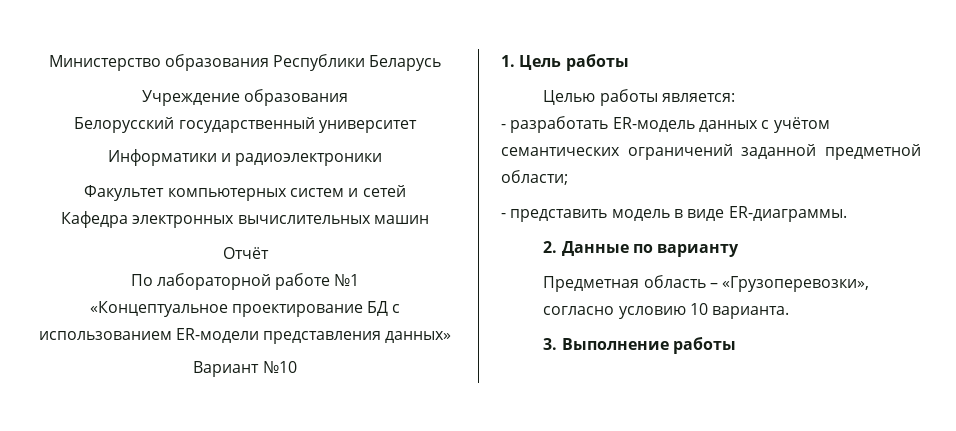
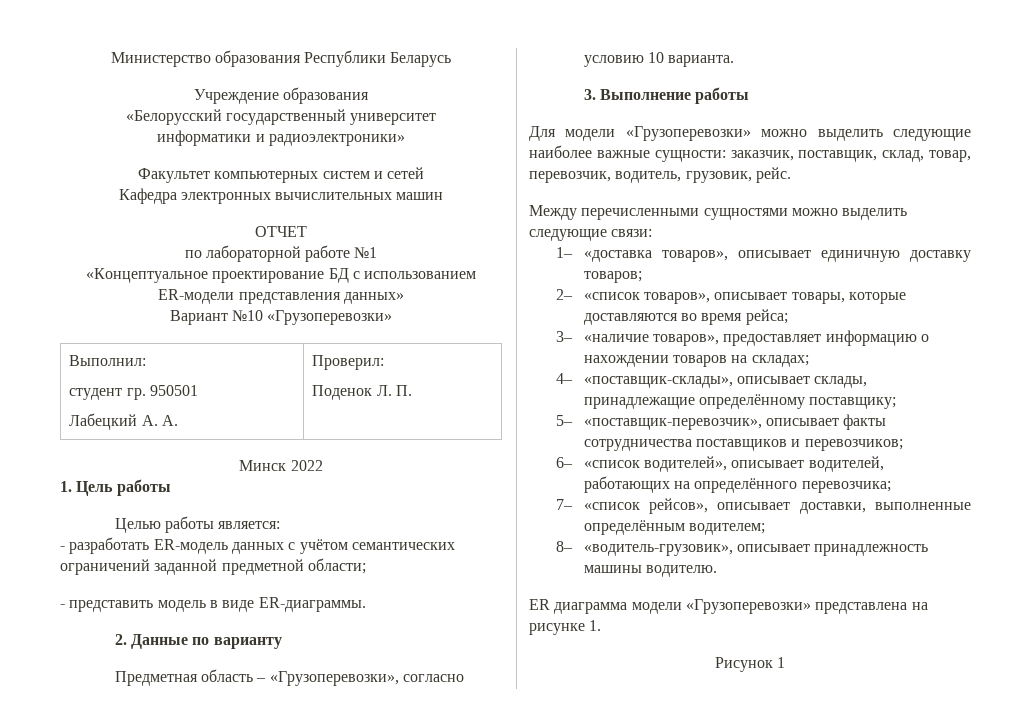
[74,117,175,133] Белорусский -> [125,109,222,125] «Белорусский
[107,149,383,166] Информатики и радиоэлектроники -> [157,130,405,146] информатики и радиоэлектроники»
[222,247,269,259] [130,274,153,286] Отчёт // По -> [255,226,307,237] [184,250,202,258] ОТЧЕТ // по
(297, 367) none -> [267,310,393,325] [69,355,147,366] [69,385,199,400] [69,413,179,430] [312,355,385,370] [312,385,413,400] [239,460,323,471] «Грузоперевозки» // Выполнил: // студент гр. 950501 // Лабецкий А. А. | Проверил: // Поденок Л. П. // Минск 2022
(736, 345) none -> [529,126,972,141] [529,145,971,162] [529,167,791,183] [529,205,908,220] [529,229,653,241] [556,247,971,262] [583,271,642,283] [556,289,907,304] [583,309,788,325] [556,330,930,346] [583,355,809,367] [556,373,868,388] [583,394,897,409] [556,414,887,430] [583,439,903,451] [556,456,884,472] [583,476,891,493] [556,498,971,514] [583,520,766,535] [556,541,929,556] [583,565,718,577] [529,599,928,614] [529,620,602,635] [714,657,786,672] // Для модели «Грузоперевозки» можно выделить следующие наиболее важные сущности: заказчик, поставщик, склад, товар, перевозчик, водитель, грузовик, рейс. // Между перечисленными сущностями можно выделить следующие связи: // 1– «доставка товаров», описывает единичную доставку товаров; // 2– «список товаров», описывает товары, которые доставляются во время рейса; // 3– «наличие товаров», предоставляет информацию о нахождении товаров на складах; // 4– «поставщик-склады», описывает склады, принадлежащие определённому поставщику; // 5– «поставщик-перевозчик», описывает факты сотрудничества поставщиков и перевозчиков; // 6– «список водителей», описывает водителей, работающих на определённого перевозчика; // 7– «список рейсов», описывает доставки, выполненные определённым водителем; // 8– «водитель-грузовик», описывает принадлежность машины водителю. // ER диаграмма модели «Грузоперевозки» представлена на рисунке 1. // Рисунок 1

